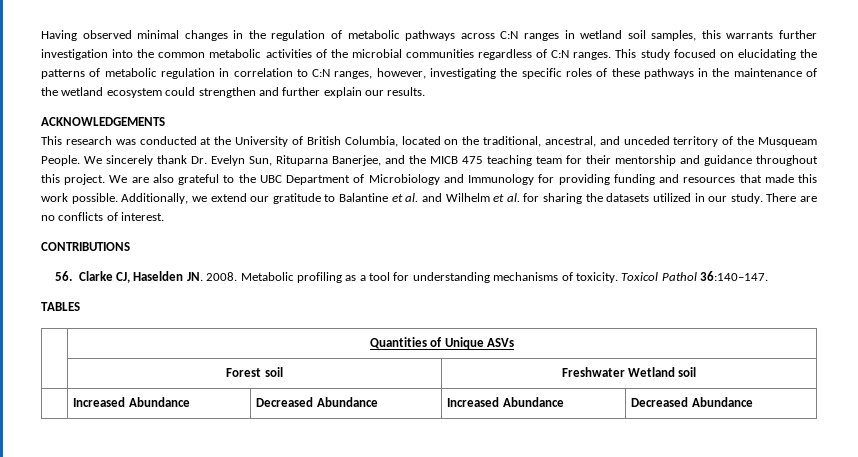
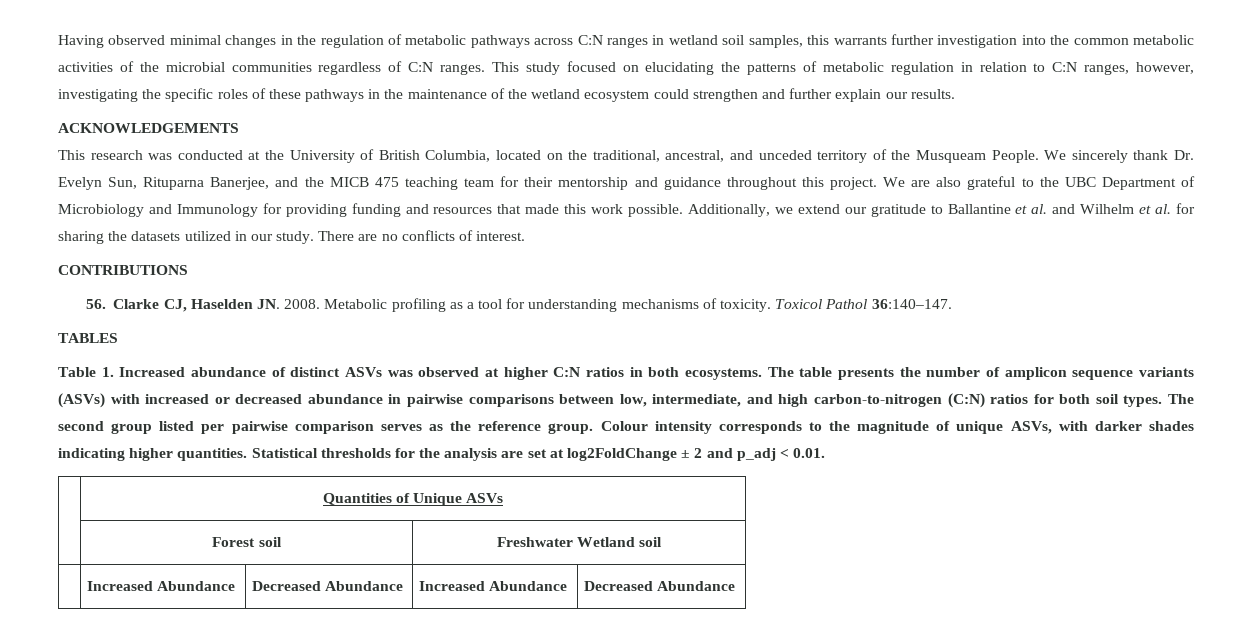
[233,68,293,77] correlation -> [979,62,1027,72] relation
[339,193,388,202] Balantine -> [947,204,1011,214] Ballantine
(80, 306) none -> [58,367,1194,380] [58,393,1195,408] [58,421,1194,434] [58,448,826,461] // Table 1. Increased abundance of distinct ASVs was observed at higher C:N ratios in both ecosystems. The table presents the number of amplicon sequence variants (ASVs) with increased or decreased abundance in pairwise comparisons between low, intermediate, and high carbon-to-nitrogen (C:N) ratios for both soil types. The second group listed per pairwise comparison serves as the reference group. Colour intensity corresponds to the magnitude of unique ASVs, with darker shades indicating higher quantities. Statistical thresholds for the analysis are set at log2FoldChange ± 2 and p_adj < 0.01.

